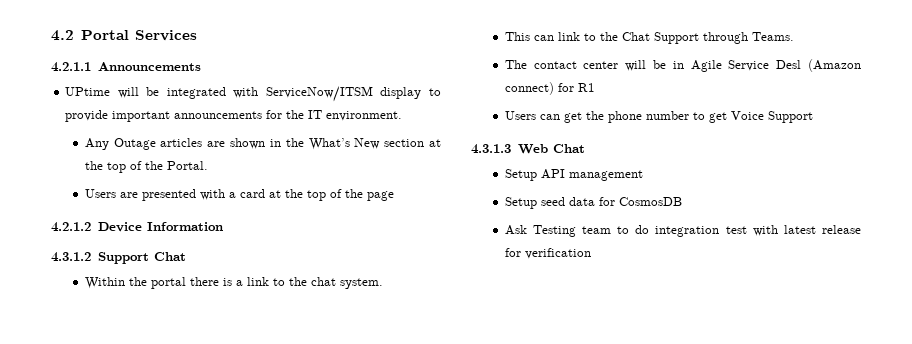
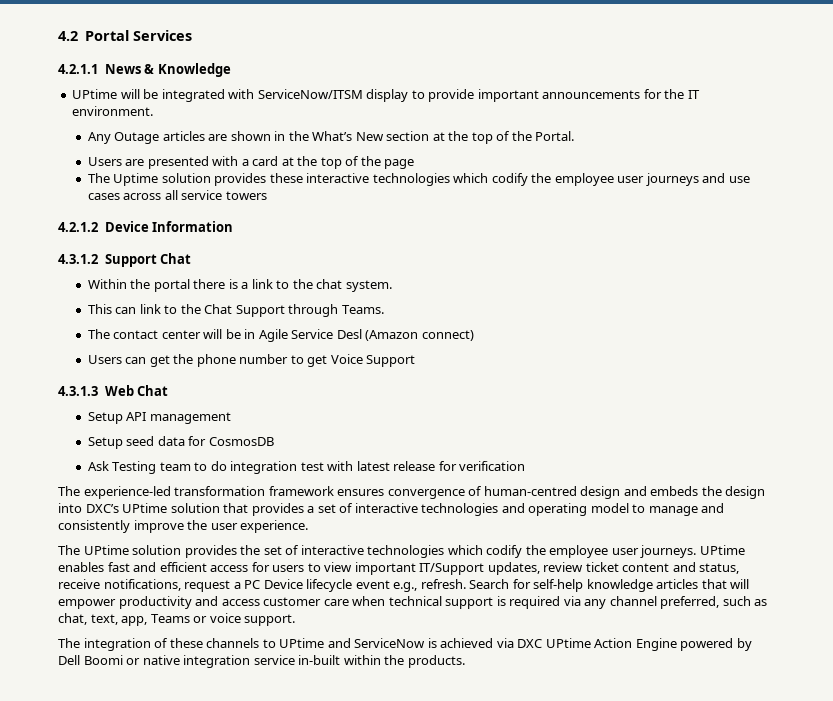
[97,62,201,71] Announcements -> [104,63,231,77] News & Knowledge
(394, 196) none -> [87,173,750,186] [87,190,267,200] // The Uptime solution provides these interactive technologies which codify the employee user journeys and use cases across all service towers
[557,83,595,92] for R1 -> (474, 335) none
(591, 253) none -> [58,486,766,499] [58,503,725,516] [58,520,309,533] [58,545,745,558] [58,562,740,575] [58,579,750,592] [58,596,768,609] [58,613,296,626] [58,638,752,651] [58,655,465,668] // The experience-led transformation framework ensures convergence of human-centred design and embeds the design into DXC’s UPtime solution that provides a set of interactive technologies and operating model to manage and consistently improve the user experience. // The UPtime solution provides the set of interactive technologies which codify the employee user journeys. UPtime enables fast and efficient access for users to view important IT/Support updates, review ticket content and status, receive notifications, request a PC Device lifecycle event e.g., refresh. Search for self-help knowledge articles that will empower productivity and access customer care when technical support is required via any channel preferred, such as chat, text, app, Teams or voice support. // The integration of these channels to UPtime and ServiceNow is achieved via DXC UPtime Action Engine powered by Dell Boomi or native integration service in-built within the products.

